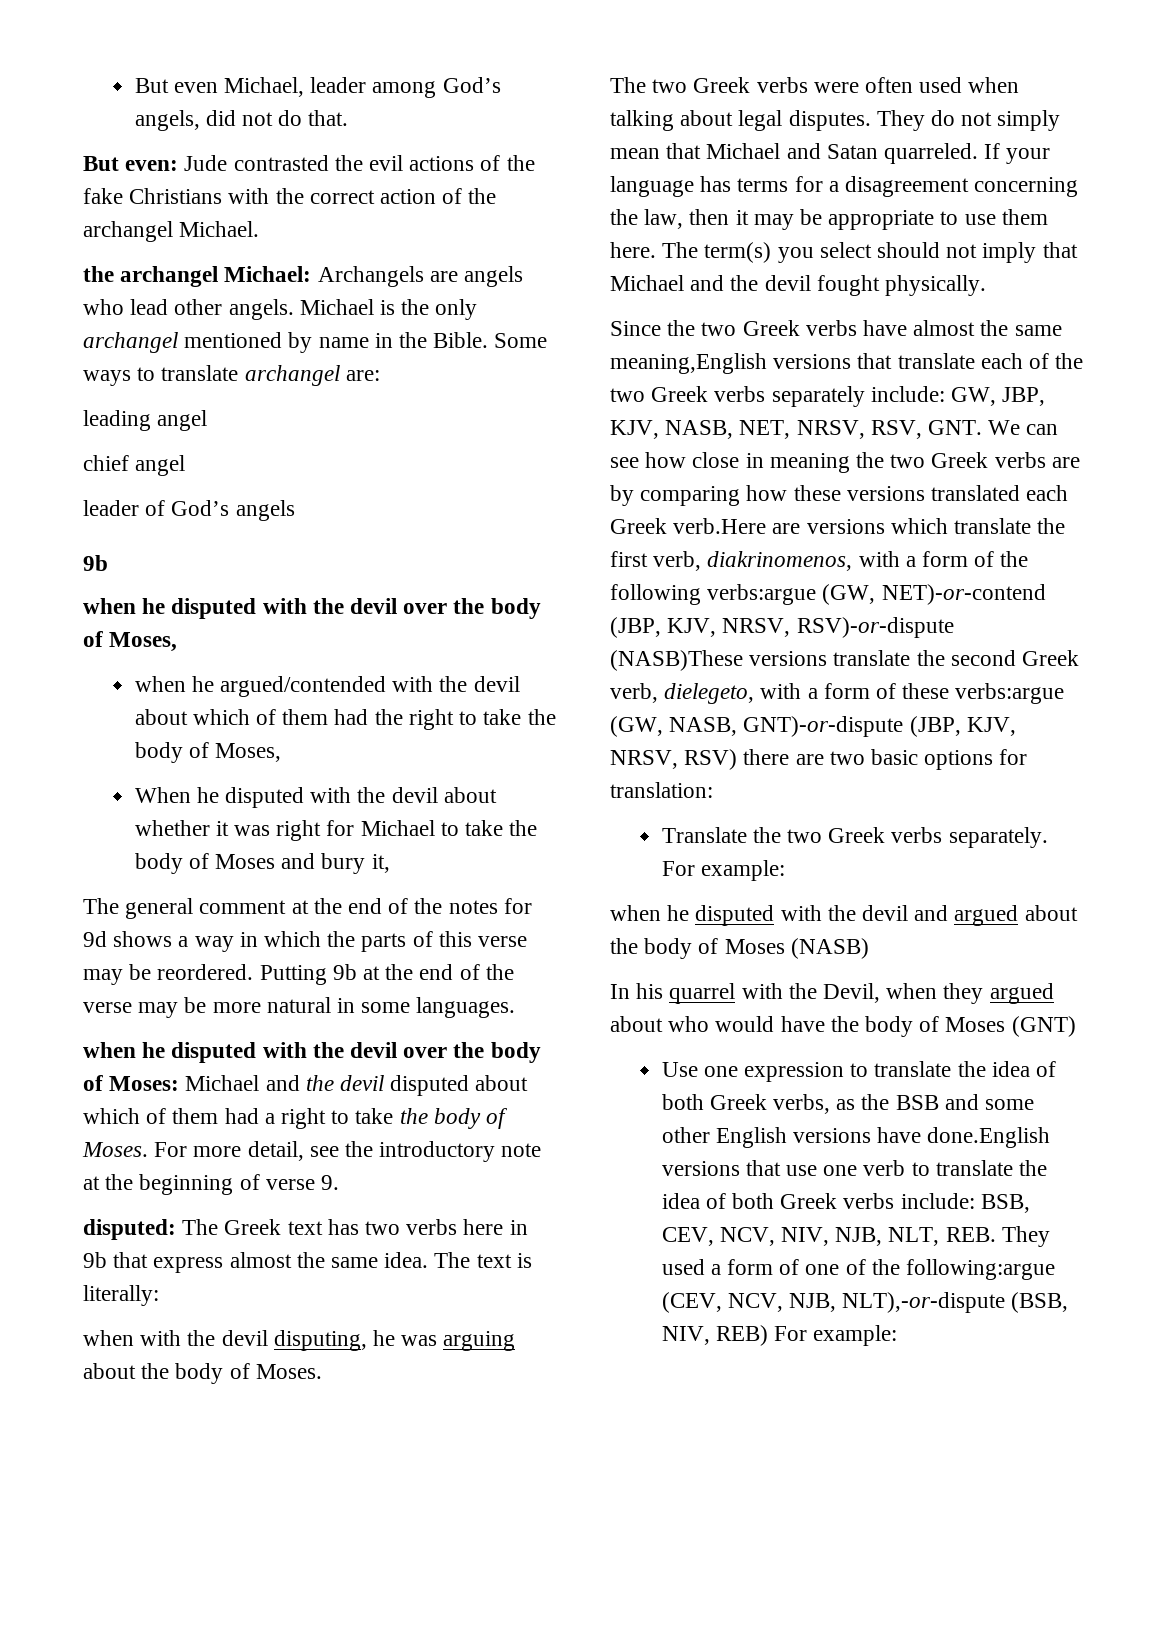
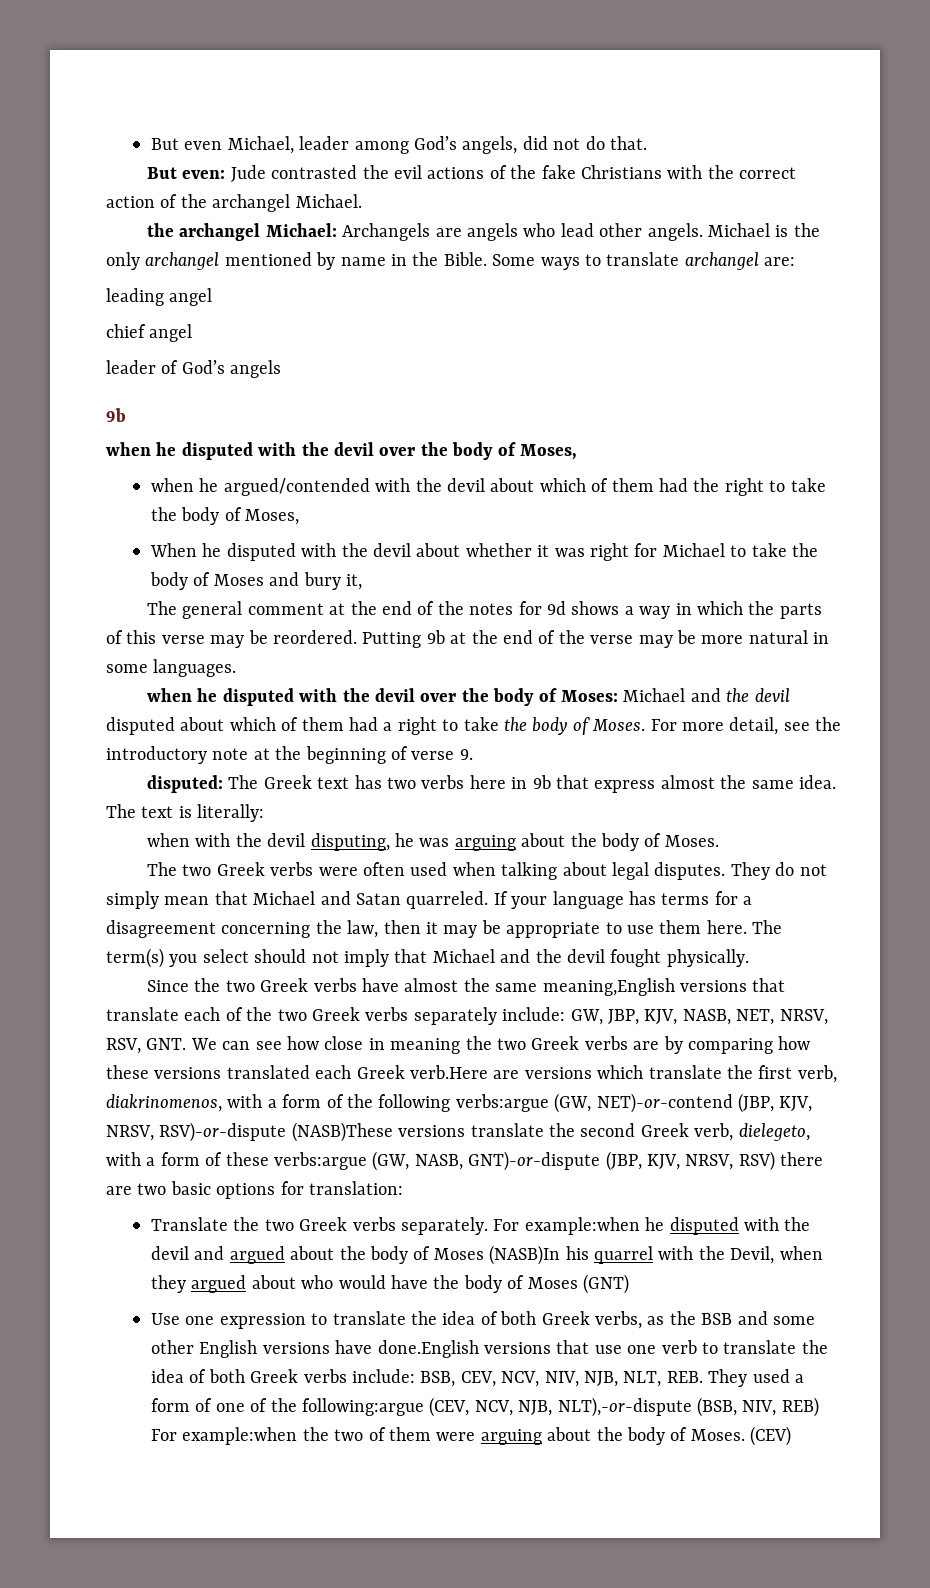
[700,860,785,881] [610,905,661,921] example: // when -> [524,1217,640,1235] example:when
[790,938,869,959] [610,984,630,999] (NASB) // In -> [489,1245,561,1265] (NASB)In
[813,1325,898,1346] example: -> [182,1426,792,1446] example:when the two of them were arguing about the body of Moses. (CEV)

